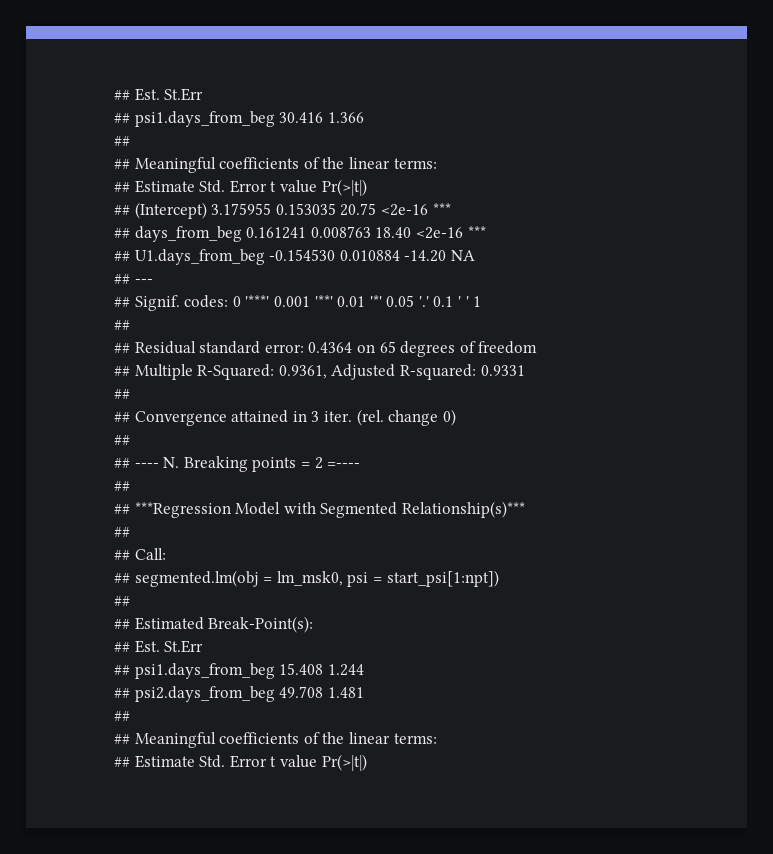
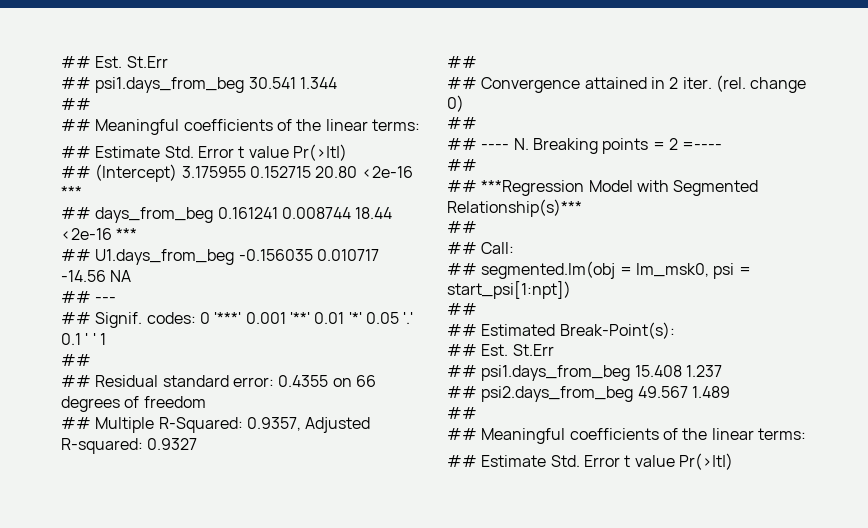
[114,88,204,101] [114,111,364,127] ## Est. St.Err // ## psi1.days_from_beg 30.416 1.366 -> [61,56,168,68] [61,77,337,93] ## Est. St.Err // ## psi1.days_from_beg 30.541 1.344
[275,203,377,216] 0.153035 20.75 -> [249,166,358,178] 0.152715 20.80
[310,226,412,238] 0.008763 18.40 -> [281,207,393,219] 0.008744 18.44
[269,249,447,262] -0.154530 0.010884 -14.20 -> [238,249,379,261] [61,270,106,282] -0.156035 0.010717 -14.56
[308,341,396,353] 0.4364 on 65 -> [278,375,376,387] 0.4355 on 66
[278,365,327,379] 0.9361, -> [246,417,301,431] 0.9357,
[480,365,525,376] 0.9331 -> [147,438,198,450] 0.9327
[311,411,320,422] 3 -> [669,77,679,89] 2
[327,664,364,676] 1.244 -> [685,365,722,377] 1.237
[279,686,364,698] 49.708 1.481 -> [637,386,730,398] 49.567 1.489

